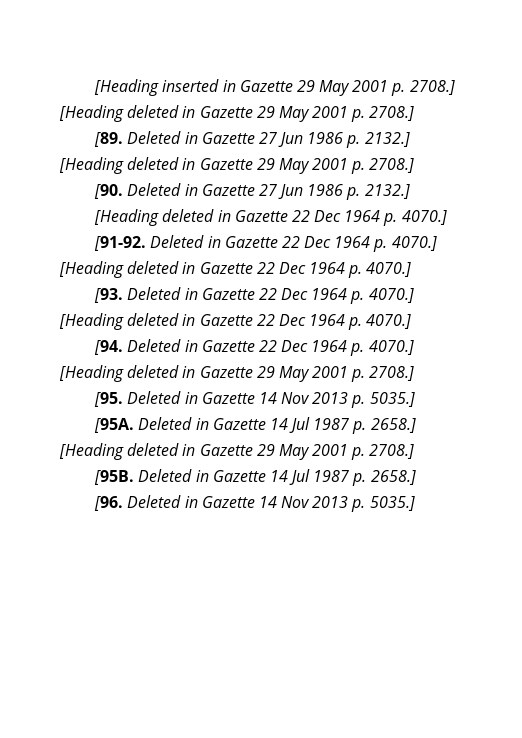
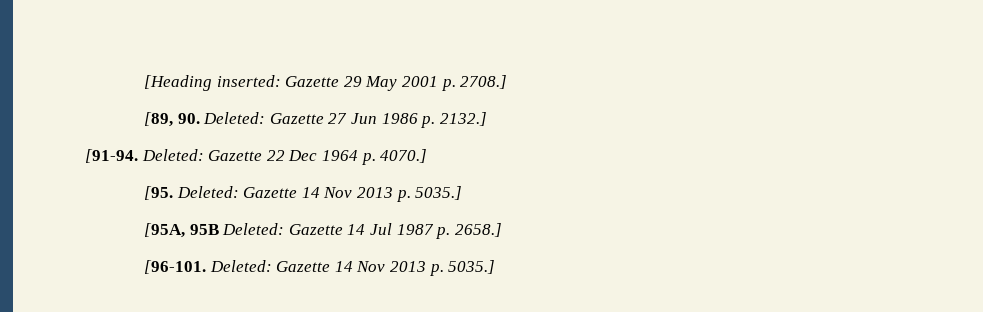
[94,79,455,96] [59,105,415,122] [94,131,410,148] [59,157,415,174] [94,183,410,200] [94,209,447,226] [94,235,437,252] [59,261,412,278] [94,287,414,304] [59,313,412,330] [94,339,414,356] [59,365,415,382] [Heading inserted in Gazette 29 May 2001 p. 2708.] // [Heading deleted in Gazette 29 May 2001 p. 2708.] // [89. Deleted in Gazette 27 Jun 1986 p. 2132.] // [Heading deleted in Gazette 29 May 2001 p. 2708.] // [90. Deleted in Gazette 27 Jun 1986 p. 2132.] // [Heading deleted in Gazette 22 Dec 1964 p. 4070.] // [91-92. Deleted in Gazette 22 Dec 1964 p. 4070.] // [Heading deleted in Gazette 22 Dec 1964 p. 4070.] // [93. Deleted in Gazette 22 Dec 1964 p. 4070.] // [Heading deleted in Gazette 22 Dec 1964 p. 4070.] // [94. Deleted in Gazette 22 Dec 1964 p. 4070.] // [Heading deleted in Gazette 29 May 2001 p. 2708.] -> [144,75,508,91] [144,112,487,128] [85,149,428,165] [Heading inserted: Gazette 29 May 2001 p. 2708.] // [89, 90. Deleted: Gazette 27 Jun 1986 p. 2132.] // [91-94. Deleted: Gazette 22 Dec 1964 p. 4070.]
[127,391,198,404] Deleted in -> [176,186,239,198] Deleted:
[94,417,416,434] [59,443,415,460] [94,469,416,486] [94,495,198,511] [95A. Deleted in Gazette 14 Jul 1987 p. 2658.] // [Heading deleted in Gazette 29 May 2001 p. 2708.] // [95B. Deleted in Gazette 14 Jul 1987 p. 2658.] // [96. Deleted in -> [144,223,502,239] [144,260,272,274] [95A, 95B Deleted: Gazette 14 Jul 1987 p. 2658.] // [96-101. Deleted:

